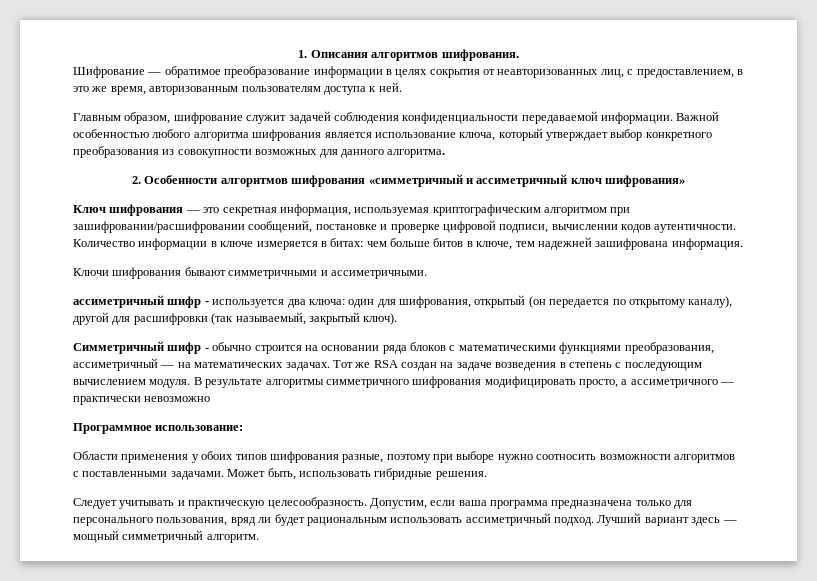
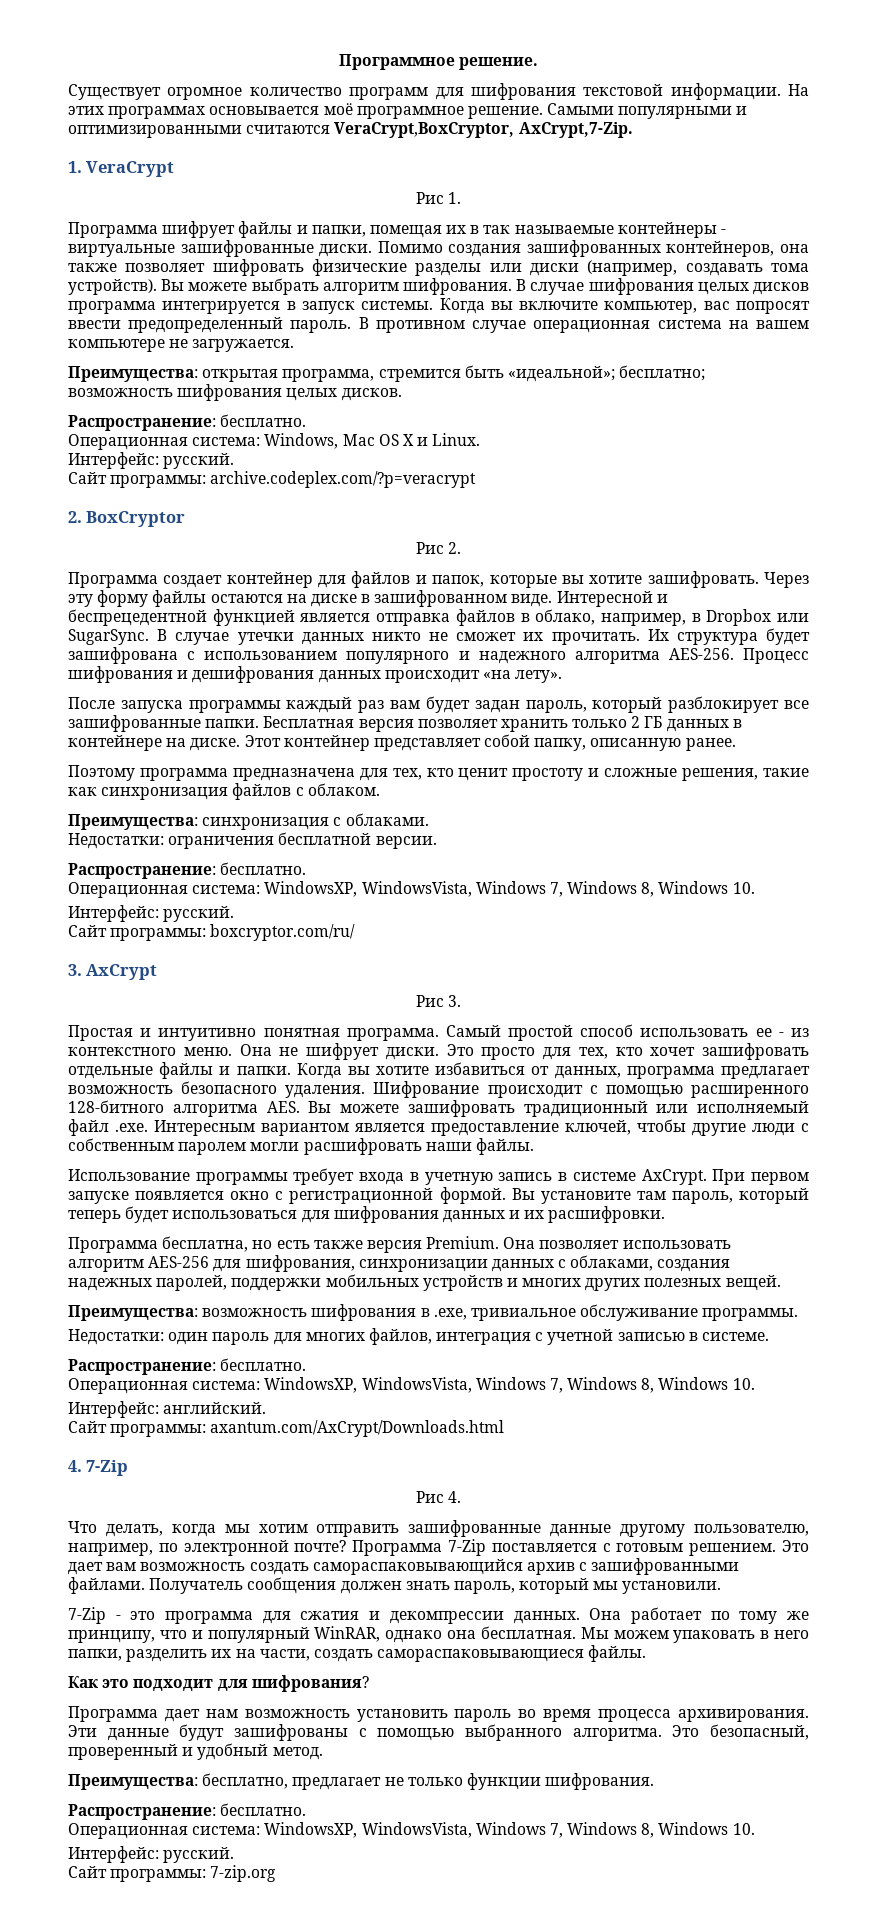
[298,49,519,61] [73,66,743,78] [73,82,402,95] [73,111,720,124] [73,128,712,141] [73,146,446,158] [132,174,685,187] [73,204,631,216] [73,220,737,233] [73,237,743,250] [73,267,427,279] [73,295,733,308] [73,312,398,325] [73,341,714,354] [73,358,702,371] [73,376,735,388] [73,396,211,405] [73,423,244,434] [73,451,735,463] [73,468,487,480] [73,497,693,509] [73,513,737,526] [73,530,259,543] 1. Описания алгоритмов шифрования. // Шифрование — обратимое преобразование информации в целях сокрытия от неавторизованных лиц, с предоставлением, в это же время, авторизованным пользователям доступа к ней. // Главным образом, шифрование служит задачей соблюдения конфиденциальности передаваемой информации. Важной особенностью любого алгоритма шифрования является использование ключа, который утверждает выбор конкретного преобразования из совокупности возможных для данного алгоритма. // 2. Особенности алгоритмов шифрования «симметричный и ассиметричный ключ шифрования» // Ключ шифрования — это секретная информация, используемая криптографическим алгоритмом при зашифровании/расшифровании сообщений, постановке и проверке цифровой подписи, вычислении кодов аутентичности. Количество информации в ключе измеряется в битах: чем больше битов в ключе, тем надежней зашифрована информация. // Ключи шифрования бывают симметричными и ассиметричными. // ассиметричный шифр - используется два ключа: один для шифрования, открытый (он передается по открытому каналу), другой для расшифровки (так называемый, закрытый ключ). // Симметричный шифр - обычно строится на основании ряда блоков с математическими функциями преобразования, ассиметричный — на математических задачах. Тот же RSA создан на задаче возведения в степень с последующим вычислением модуля. В результате алгоритмы симметричного шифрования модифицировать просто, а ассиметричного — практически невозможно // Программное использование: // Области применения у обоих типов шифрования разные, поэтому при выборе нужно соотносить возможности алгоритмов с поставленными задачами. Может быть, использовать гибридные решения. // Следует учитывать и практическую целесообразность. Допустим, если ваша программа предназначена только для персонального пользования, вряд ли будет рациональным использовать ассиметричный подход. Лучший вариант здесь — мощный симметричный алгоритм. -> [338,54,539,70] [68,83,809,100] [68,103,748,119] [68,122,633,138] [68,161,175,177] [415,192,462,204] [68,221,727,238] [68,240,809,257] [68,259,809,276] [68,278,809,295] [68,298,810,314] [68,317,809,333] [68,339,295,352] [68,365,706,382] [68,384,402,401] [68,414,307,431] [68,433,481,450] [68,452,235,469] [68,471,477,488] [68,511,186,527] [415,542,462,554] [68,571,810,588] [68,590,668,607] [68,609,810,626] [68,628,810,645] [68,647,809,664] [68,666,563,683] [68,696,809,713] [68,715,742,732] [68,734,736,751] [68,765,809,781] [68,783,380,800] [68,813,429,830] [68,832,437,849] [68,862,307,879] [68,881,755,898] [68,905,235,922] [68,924,356,941] [68,964,158,980] [415,995,462,1007] [68,1024,809,1041] [68,1043,809,1060] [68,1062,810,1079] [68,1081,809,1098] [68,1100,809,1117] [68,1119,809,1136] [68,1138,534,1155] [68,1168,810,1185] [68,1187,810,1204] [68,1206,666,1223] [68,1236,731,1253] [68,1255,731,1272] [68,1274,781,1291] [68,1304,799,1321] [68,1328,770,1345] [68,1358,307,1375] [68,1377,755,1394] [68,1401,267,1418] [68,1420,505,1437] [68,1460,129,1476] [415,1491,462,1503] [68,1520,810,1537] [68,1539,809,1556] [68,1558,740,1575] [68,1577,722,1594] [68,1607,810,1624] [68,1626,810,1643] [68,1645,647,1662] [68,1675,369,1692] [68,1706,810,1722] [68,1724,809,1741] [68,1743,323,1760] [68,1773,655,1790] [68,1803,307,1820] [68,1822,755,1839] [68,1846,235,1863] [68,1865,277,1882] Программное решение. // Существует огромное количество программ для шифрования текстовой информации. На этих программах основывается моё программное решение. Самыми популярными и оптимизированными считаются VeraCrypt,BoxCryptor, AxCrypt,7-Zip. // 1. VeraCrypt // Рис 1. // Программа шифрует файлы и папки, помещая их в так называемые контейнеры - виртуальные зашифрованные диски. Помимо создания зашифрованных контейнеров, она также позволяет шифровать физические разделы или диски (например, создавать тома устройств). Вы можете выбрать алгоритм шифрования. В случае шифрования целых дисков программа интегрируется в запуск системы. Когда вы включите компьютер, вас попросят ввести предопределенный пароль. В противном случае операционная система на вашем компьютере не загружается. // Преимущества: открытая программа, стремится быть «идеальной»; бесплатно; возможность шифрования целых дисков. // Распространение: бесплатно. // Операционная система: Windows, Mac OS X и Linux. // Интерфейс: русский. // Сайт программы: archive.codeplex.com/?p=veracrypt // 2. BoxCryptor // Рис 2. // Программа создает контейнер для файлов и папок, которые вы хотите зашифровать. Через эту форму файлы остаются на диске в зашифрованном виде. Интересной и беспрецедентной функцией является отправка файлов в облако, например, в Dropbox или SugarSync. В случае утечки данных никто не сможет их прочитать. Их структура будет зашифрована с использованием популярного и надежного алгоритма AES-256. Процесс шифрования и дешифрования данных происходит «на лету». // После запуска программы каждый раз вам будет задан пароль, который разблокирует все зашифрованные папки. Бесплатная версия позволяет хранить только 2 ГБ данных в контейнере на диске. Этот контейнер представляет собой папку, описанную ранее. // Поэтому программа предназначена для тех, кто ценит простоту и сложные решения, такие как синхронизация файлов с облаком. // Преимущества: синхронизация с облаками. // Недостатки: ограничения бесплатной версии. // Распространение: бесплатно. // Операционная система: WindowsXP, WindowsVista, Windows 7, Windows 8, Windows 10. // Интерфейс: русский. // Сайт программы: boxcryptor.com/ru/ // 3. AxCrypt // Рис 3. // Простая и интуитивно понятная программа. Самый простой способ использовать ее - из контекстного меню. Она не шифрует диски. Это просто для тех, кто хочет зашифровать отдельные файлы и папки. Когда вы хотите избавиться от данных, программа предлагает возможность безопасного удаления. Шифрование происходит с помощью расширенного 128-битного алгоритма AES. Вы можете зашифровать традиционный или исполняемый файл .exe. Интересным вариантом является предоставление ключей, чтобы другие люди с собственным паролем могли расшифровать наши файлы. // Использование программы требует входа в учетную запись в системе AxCrypt. При первом запуске появляется окно с регистрационной формой. Вы установите там пароль, который теперь будет использоваться для шифрования данных и их расшифровки. // Программа бесплатна, но есть также версия Premium. Она позволяет использовать алгоритм AES-256 для шифрования, синхронизации данных с облаками, создания надежных паролей, поддержки мобильных устройств и многих других полезных вещей. // Преимущества: возможность шифрования в .exe, тривиальное обслуживание программы. // Недостатки: один пароль для многих файлов, интеграция с учетной записью в системе. // Распространение: бесплатно. // Операционная система: WindowsXP, WindowsVista, Windows 7, Windows 8, Windows 10. // Интерфейс: английский. // Сайт программы: axantum.com/AxCrypt/Downloads.html // 4. 7-Zip // Рис 4. // Что делать, когда мы хотим отправить зашифрованные данные другому пользователю, например, по электронной почте? Программа 7-Zip поставляется с готовым решением. Это дает вам возможность создать самораспаковывающийся архив с зашифрованными файлами. Получатель сообщения должен знать пароль, который мы установили. // 7-Zip - это программа для сжатия и декомпрессии данных. Она работает по тому же принципу, что и популярный WinRAR, однако она бесплатная. Мы можем упаковать в него папки, разделить их на части, создать самораспаковывающиеся файлы. // Как это подходит для шифрования? // Программа дает нам возможность установить пароль во время процесса архивирования. Эти данные будут зашифрованы с помощью выбранного алгоритма. Это безопасный, проверенный и удобный метод. // Преимущества: бесплатно, предлагает не только функции шифрования. // Распространение: бесплатно. // Операционная система: WindowsXP, WindowsVista, Windows 7, Windows 8, Windows 10. // Интерфейс: русский. // Сайт программы: 7-zip.org

